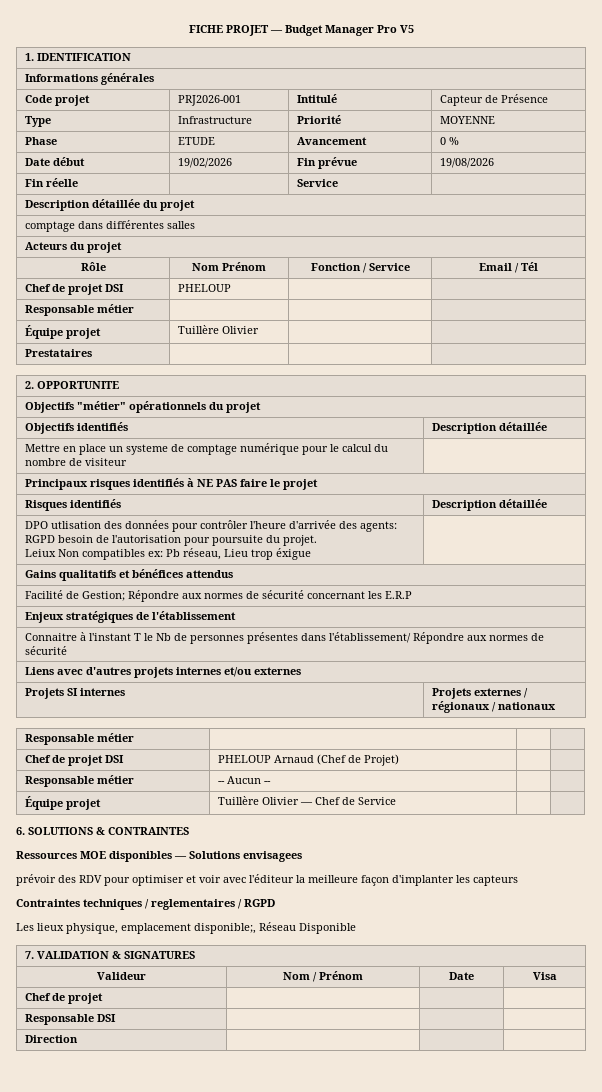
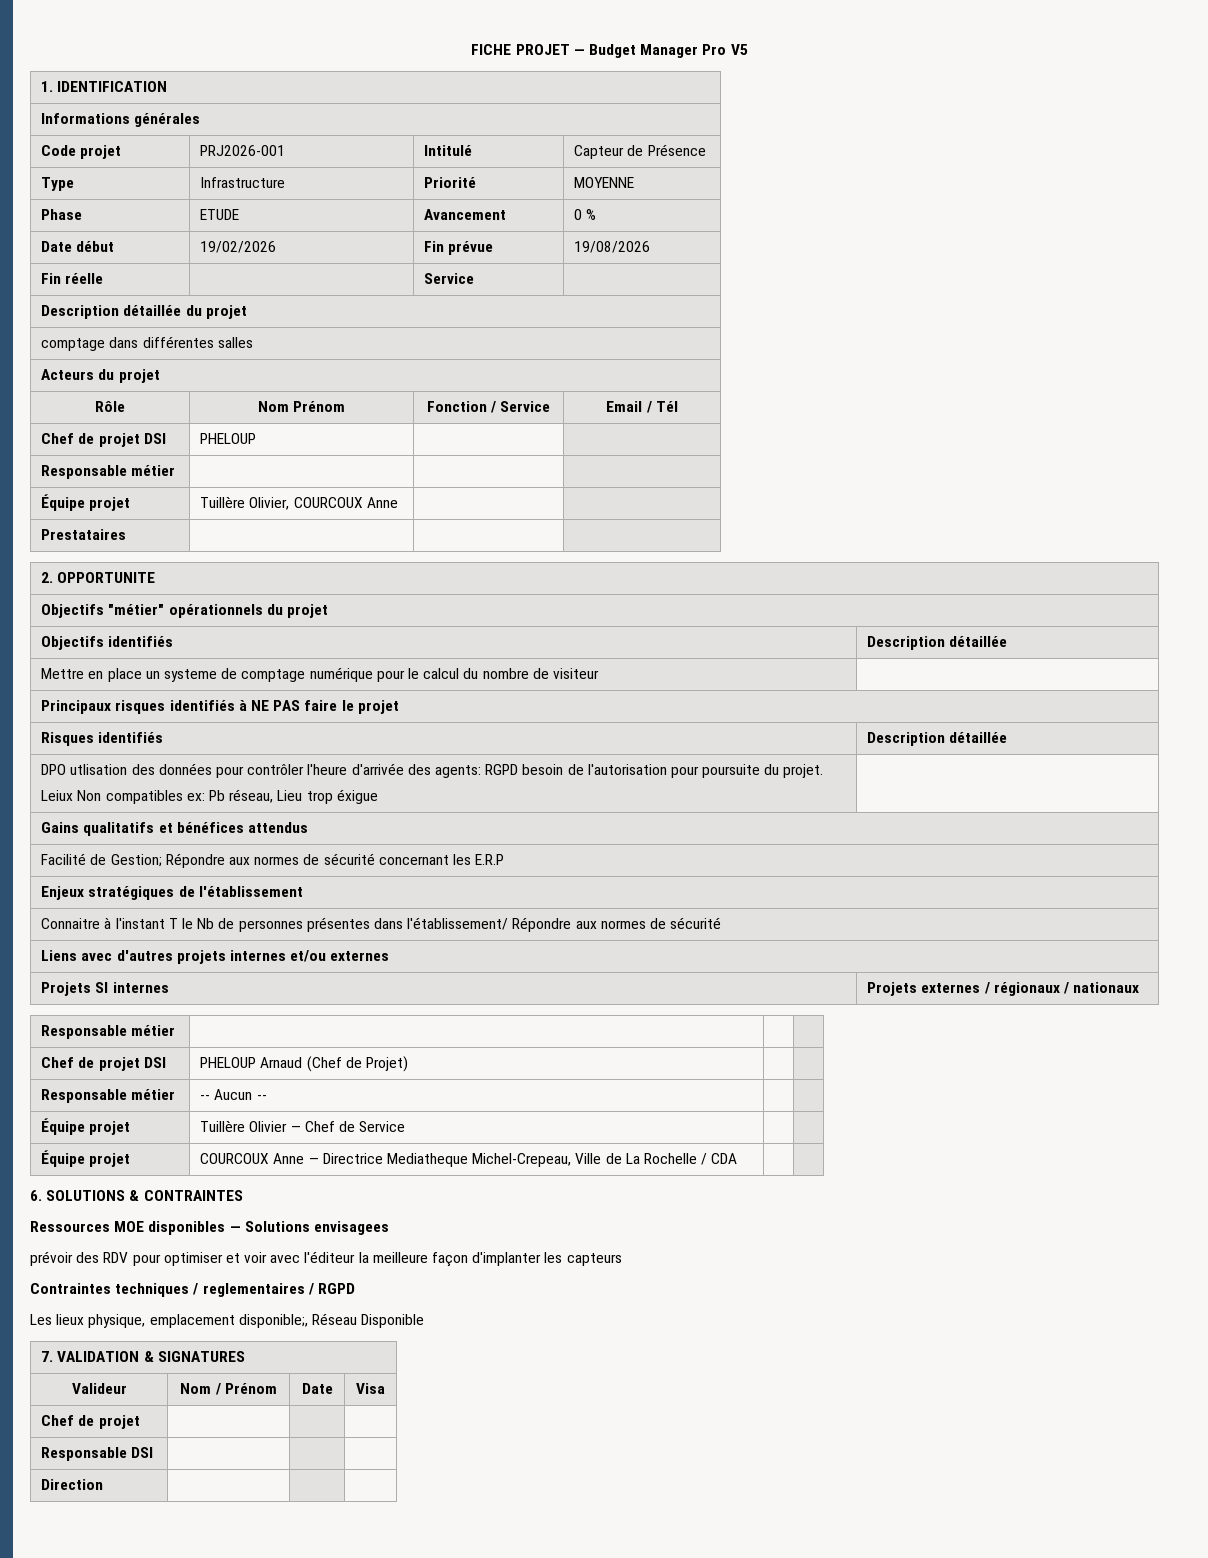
[221,326,259,334] Olivier -> [249,497,398,510] Olivier, COURCOUX Anne
(396, 801) none -> [41,1150,131,1167] [200,1153,738,1167] // Équipe projet | COURCOUX Anne — Directrice Mediatheque Michel-Crepeau, Ville de La Rochelle / CDA | |

